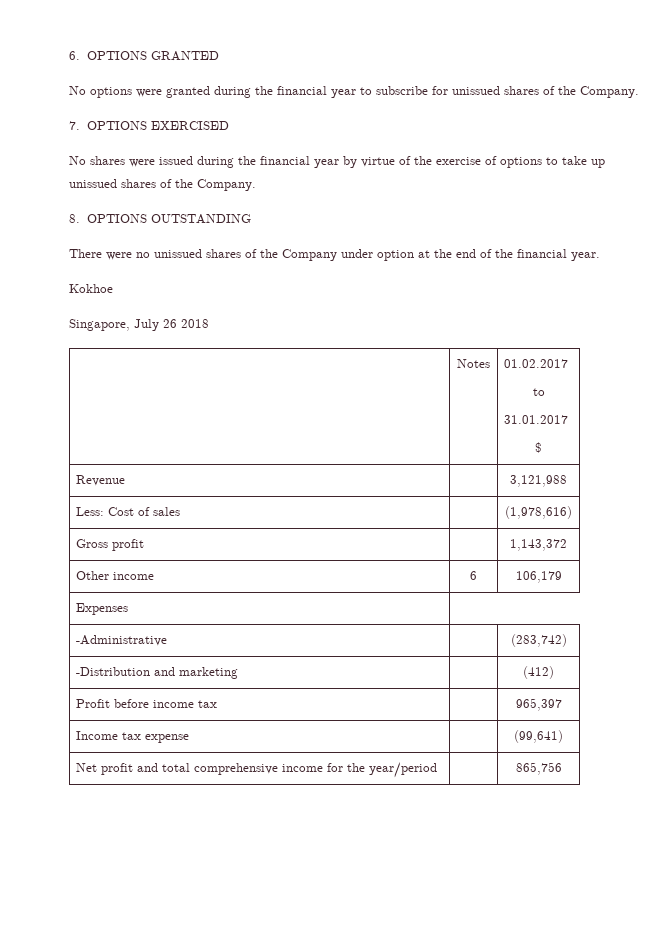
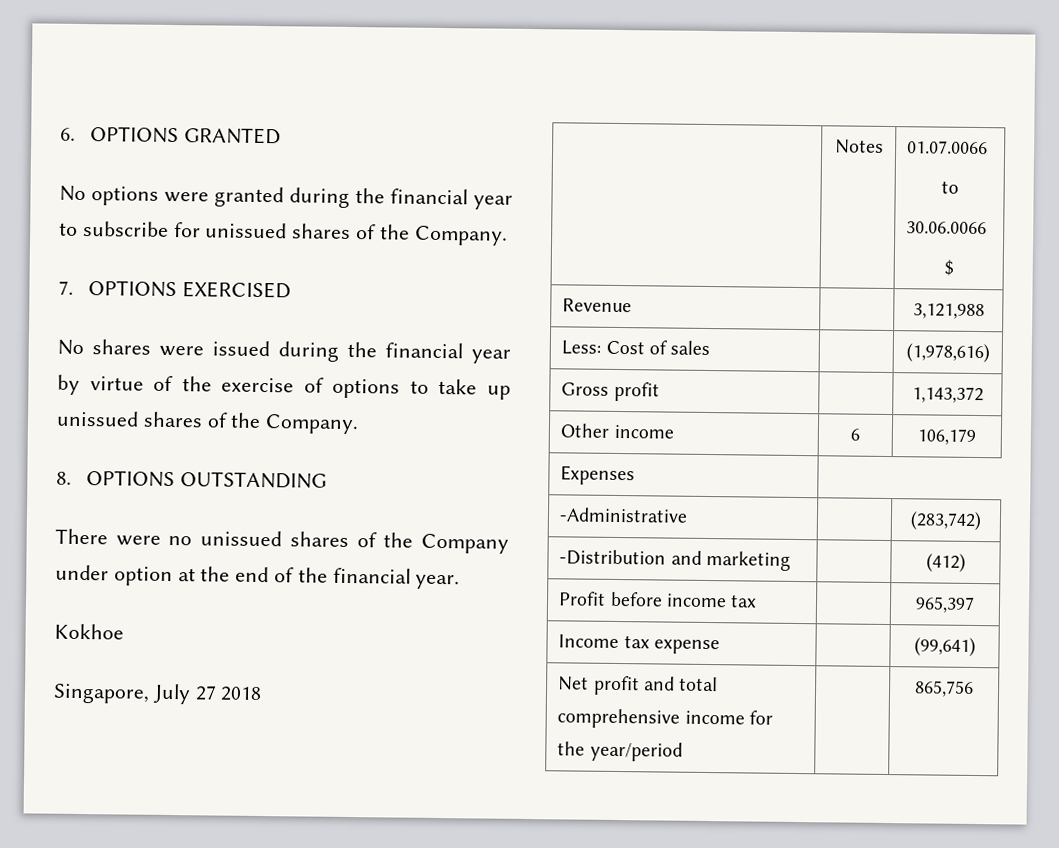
[163,319,177,328] 26 -> [194,685,217,701] 27
[504,359,569,368] 01.02.2017 -> [907,140,989,155] 01.07.0066
[504,415,569,424] 31.01.2017 -> [906,221,988,235] 30.06.0066

